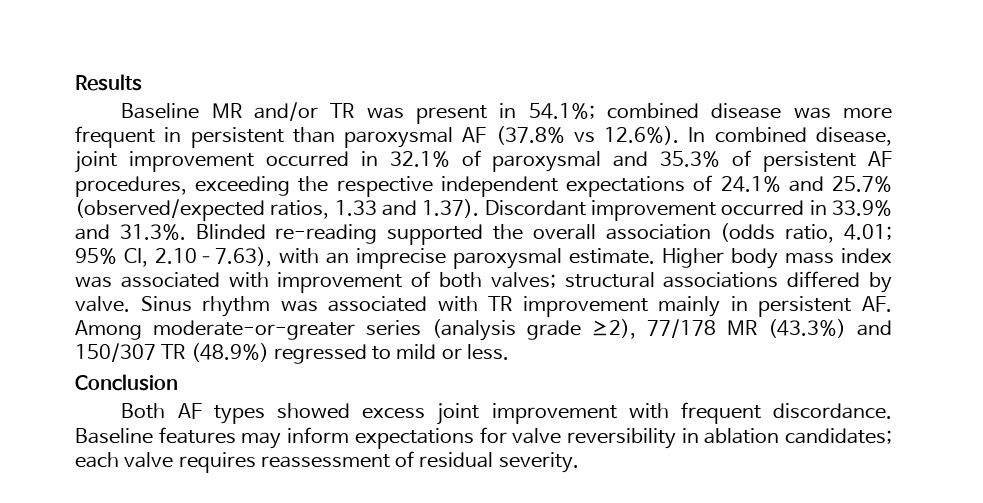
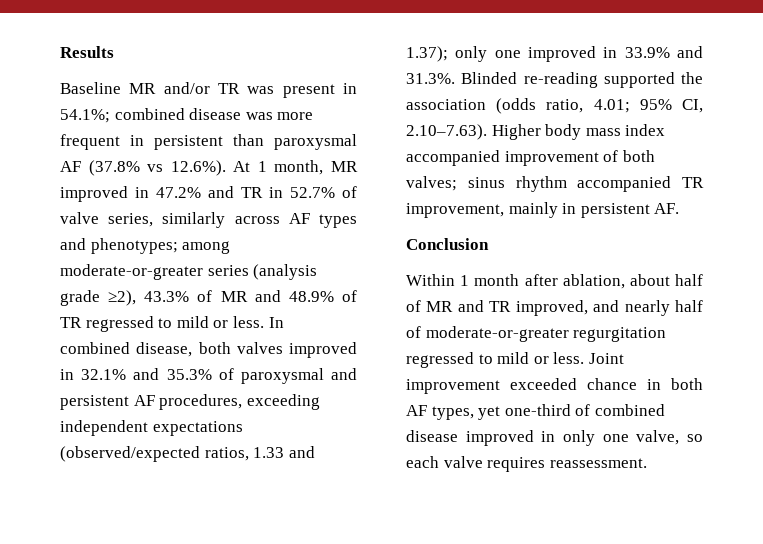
[688,127,893,146] [75,151,450,173] In combined disease, joint improvement occurred in 32.1% -> [233,160,358,175] [60,186,357,202] [60,212,357,228] [60,238,231,254] [60,264,318,280] [60,290,357,306] [60,316,284,332] [60,342,357,358] [60,368,212,380] At 1 month, MR improved in 47.2% and TR in 52.7% of valve series, similarly across AF types and phenotypes; among moderate-or-greater series (analysis grade ≥2), 43.3% of MR and 48.9% of TR regressed to mild or less. In combined disease, both valves improved in 32.1% and 35.3%
[660,150,752,167] 35.3% of -> (357, 374) none
[298,175,893,197] [75,199,805,221] the respective independent expectations of 24.1% and 25.7% (observed/expected ratios, 1.33 and 1.37). Discordant improvement occurred -> [60,420,243,436] [60,446,315,462] [406,46,596,62] independent expectations (observed/expected ratios, 1.33 and 1.37); only one improved
[532,224,596,240] overall -> (703, 78) none
[155,247,656,269] 2.10–7.63), with an imprecise paroxysmal estimate. -> [406,124,487,140] 2.10–7.63).
[75,272,269,288] was associated with -> [406,150,500,166] accompanied
[564,271,892,293] [75,296,892,317] [75,319,893,341] [75,343,509,364] [75,374,178,391] [121,402,893,425] [75,427,893,449] [75,451,579,473] structural associations differed by valve. Sinus rhythm was associated with TR improvement mainly in persistent AF. Among moderate-or-greater series (analysis grade ≥2), 77/178 MR (43.3%) and 150/307 TR (48.9%) regressed to mild or less. // Conclusion // Both AF types showed excess joint improvement with frequent discordance. Baseline features may inform expectations for valve reversibility in ablation candidates; each valve requires reassessment of residual severity. -> [467,176,704,192] [406,202,680,218] [406,238,489,250] [406,274,703,289] [406,300,703,316] [406,326,667,342] [406,352,624,368] [406,378,703,394] [406,404,665,420] [406,430,703,446] [406,456,647,472] sinus rhythm accompanied TR improvement, mainly in persistent AF. // Conclusion // Within 1 month after ablation, about half of MR and TR improved, and nearly half of moderate-or-greater regurgitation regressed to mild or less. Joint improvement exceeded chance in both AF types, yet one-third of combined disease improved in only one valve, so each valve requires reassessment.

